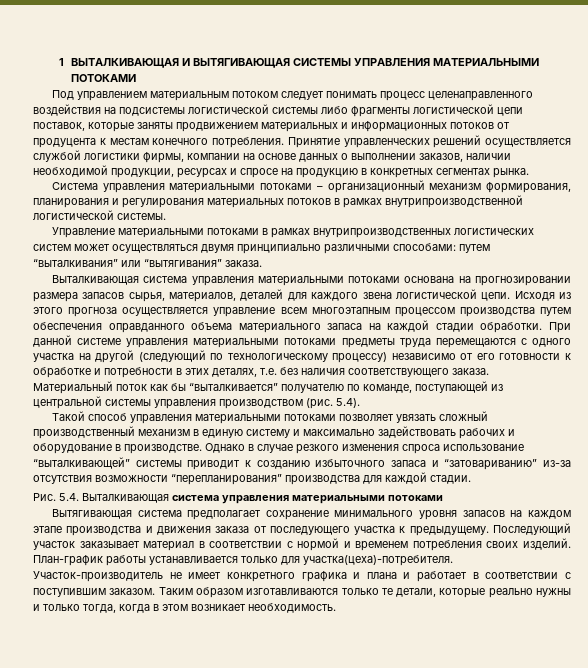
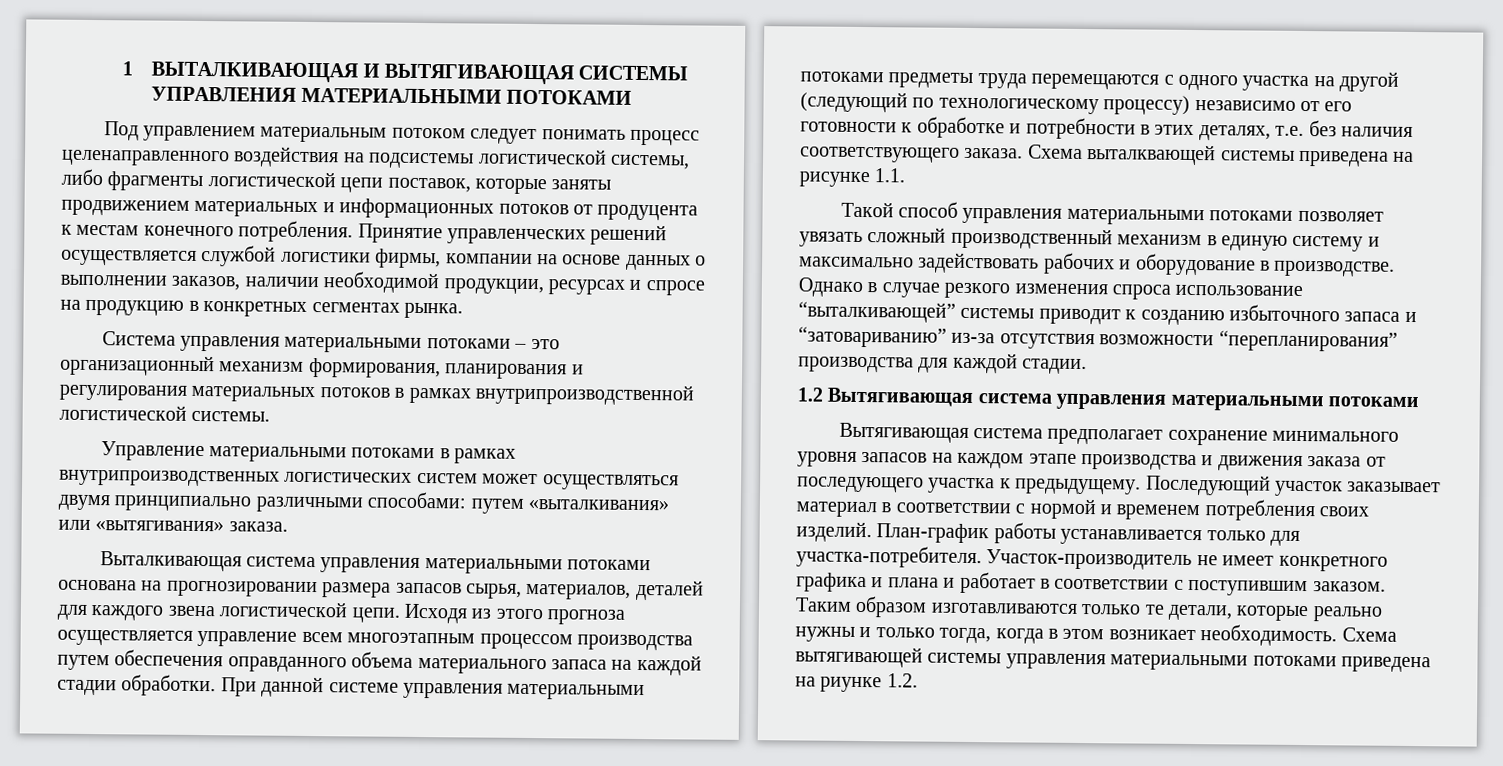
[272,107,318,114] системы -> [609,154,690,170] системы,
(323, 188) none -> [530,338,560,350] это
[33,259,222,267] “выталкивания” или “вытягивания” -> [528,498,669,511] [58,519,225,532] «выталкивания» или «вытягивания»
[33,381,503,394] [33,396,360,409] Материальный поток как бы “выталкивается” получателю по команде, поступающей из центральной системы управления производством (рис. 5.4). -> [1027,144,1415,167] [799,168,906,188] Схема выталквающей системы приведена на рисунке 1.1.
[33,493,169,503] Рис. 5.4. Выталкивающая -> [797,387,974,408] 1.2 Вытягивающая
[303,555,453,566] участка(цеха)-потребителя. -> [796,545,982,569] участка-потребителя.
(336, 608) none -> [1341,627,1397,642] [795,646,1431,673] [795,673,918,693] Схема вытягивающей системы управления материальными потоками приведена на риунке 1.2.

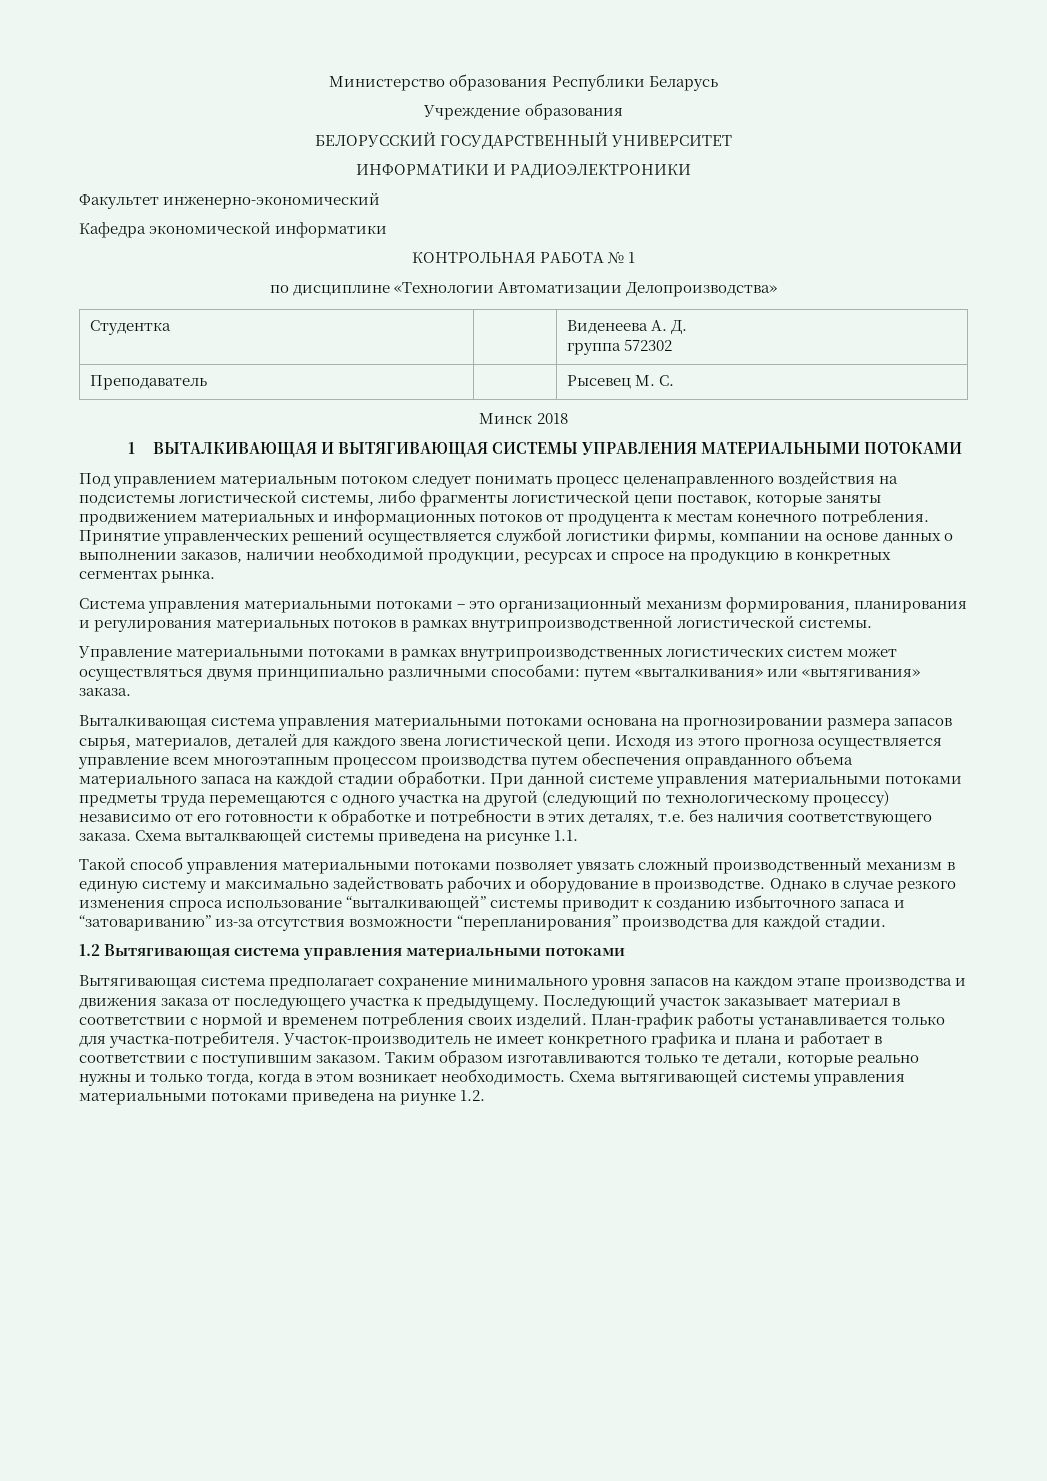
(121, 68) none -> [329,74,718,91] [423,103,623,120] [314,132,733,150] [355,164,692,179] [79,192,381,209] [79,221,388,238] [411,252,636,264] [269,282,778,297] [89,320,171,335] [566,320,687,335] [566,339,672,355] [89,375,207,390] [566,375,674,389] [479,413,568,424] Министерство образования Республики Беларусь // Учреждение образования // БЕЛОРУССКИЙ ГОСУДАРСТВЕННЫЙ УНИВЕРСИТЕТ // ИНФОРМАТИКИ И РАДИОЭЛЕКТРОНИКИ // Факультет инженерно-экономический // Кафедра экономической информатики // КОНТРОЛЬНАЯ РАБОТА № 1 // по дисциплине «Технологии Автоматизации Делопроизводства» // Студентка | | Виденеева А. Д. // группа 572302 // Преподаватель | | Рысевец М. С. // Минск 2018 //

